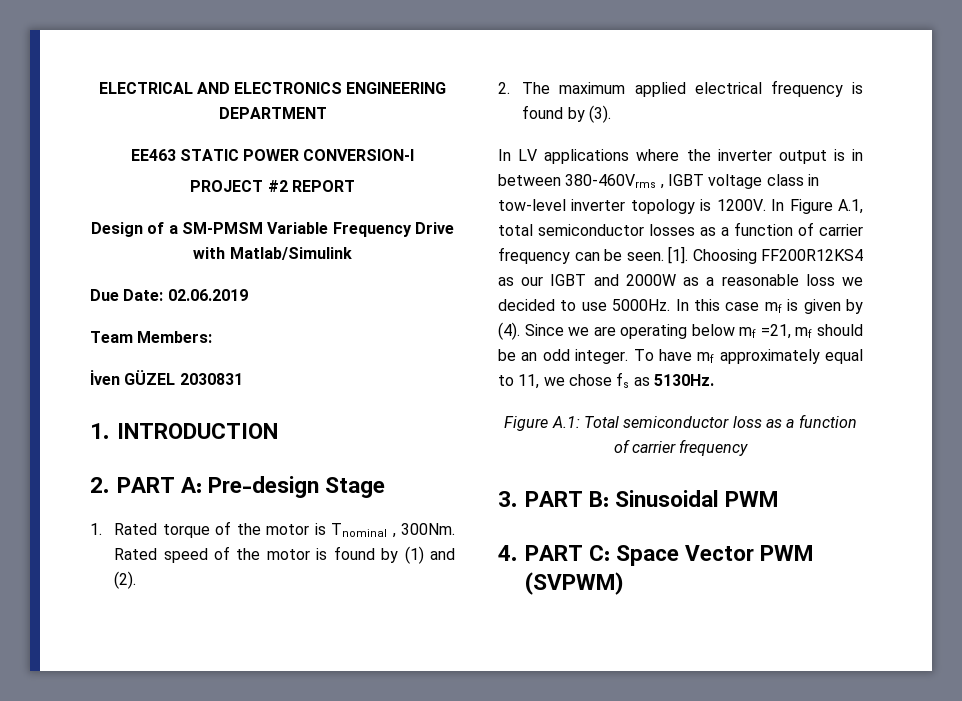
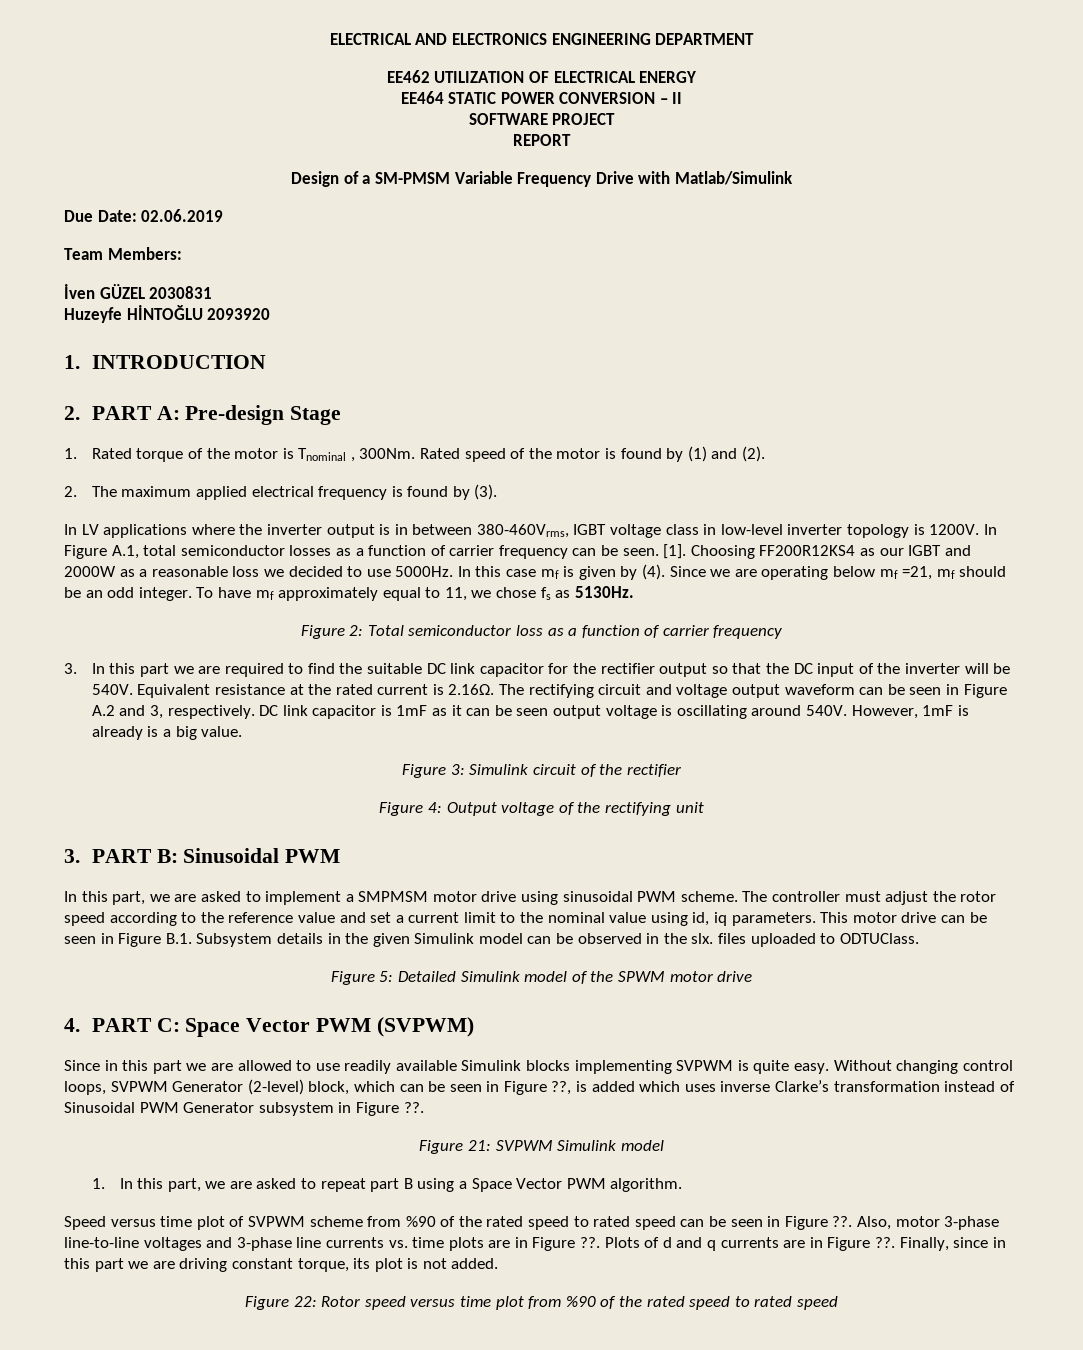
[130,149,415,161] EE463 STATIC POWER CONVERSION-I // -> [386,70,697,83] [400,91,683,104] [468,113,548,125] EE462 UTILIZATION OF ELECTRICAL ENERGY // EE464 STATIC POWER CONVERSION – II // SOFTWARE
[267,180,288,192] #2 -> (616, 119) //
(243, 379) none -> [64,305,271,323] // Huzeyfe HİNTOĞLU 2093920
[565,174,664,189] 380-460Vrms , -> [476,524,569,538] 380-460Vrms,
[498,199,566,211] tow-level -> [720,524,783,535] low-level
[551,416,580,428] A.1: -> [349,625,364,636] 2:
(749, 447) none -> [64,663,1011,677] [91,684,1007,698] [91,705,969,719] [91,726,243,740] [402,764,681,778] [379,802,704,816] // 3. In this part we are required to find the suitable DC link capacitor for the rectifier output so that the DC input of the inverter will be 540V. Equivalent resistance at the rated current is 2.16Ω. The rectifying circuit and voltage output waveform can be seen in Figure A.2 and 3, respectively. DC link capacitor is 1mF as it can be seen output voltage is oscillating around 540V. However, 1mF is already is a big value. // Figure 3: Simulink circuit of the rectifier // Figure 4: Output voltage of the rectifying unit
(779, 499) none -> [64,891,997,905] [64,912,987,926] [64,933,919,947] [330,971,753,985] // In this part, we are asked to implement a SMPMSM motor drive using sinusoidal PWM scheme. The controller must adjust the rotor speed according to the reference value and set a current limit to the nominal value using id, iq parameters. This motor drive can be seen in Figure B.1. Subsystem details in the given Simulink model can be observed in the slx. files uploaded to ODTUClass. // Figure 5: Detailed Simulink model of the SPWM motor drive
(624, 583) none -> [64,1060,1013,1074] [64,1079,1015,1095] [64,1102,424,1116] [419,1140,664,1154] [91,1178,683,1192] [64,1216,1000,1230] [64,1237,1006,1251] [64,1258,499,1272] [245,1296,838,1310] // Since in this part we are allowed to use readily available Simulink blocks implementing SVPWM is quite easy. Without changing control loops, SVPWM Generator (2-level) block, which can be seen in Figure ??, is added which uses inverse Clarke’s transformation instead of Sinusoidal PWM Generator subsystem in Figure ??. // Figure 21: SVPWM Simulink model // 1. In this part, we are asked to repeat part B using a Space Vector PWM algorithm. // Speed versus time plot of SVPWM scheme from %90 of the rated speed to rated speed can be seen in Figure ??. Also, motor 3-phase line-to-line voltages and 3-phase line currents vs. time plots are in Figure ??. Plots of d and q currents are in Figure ??. Finally, since in this part we are driving constant torque, its plot is not added. // Figure 22: Rotor speed versus time plot from %90 of the rated speed to rated speed

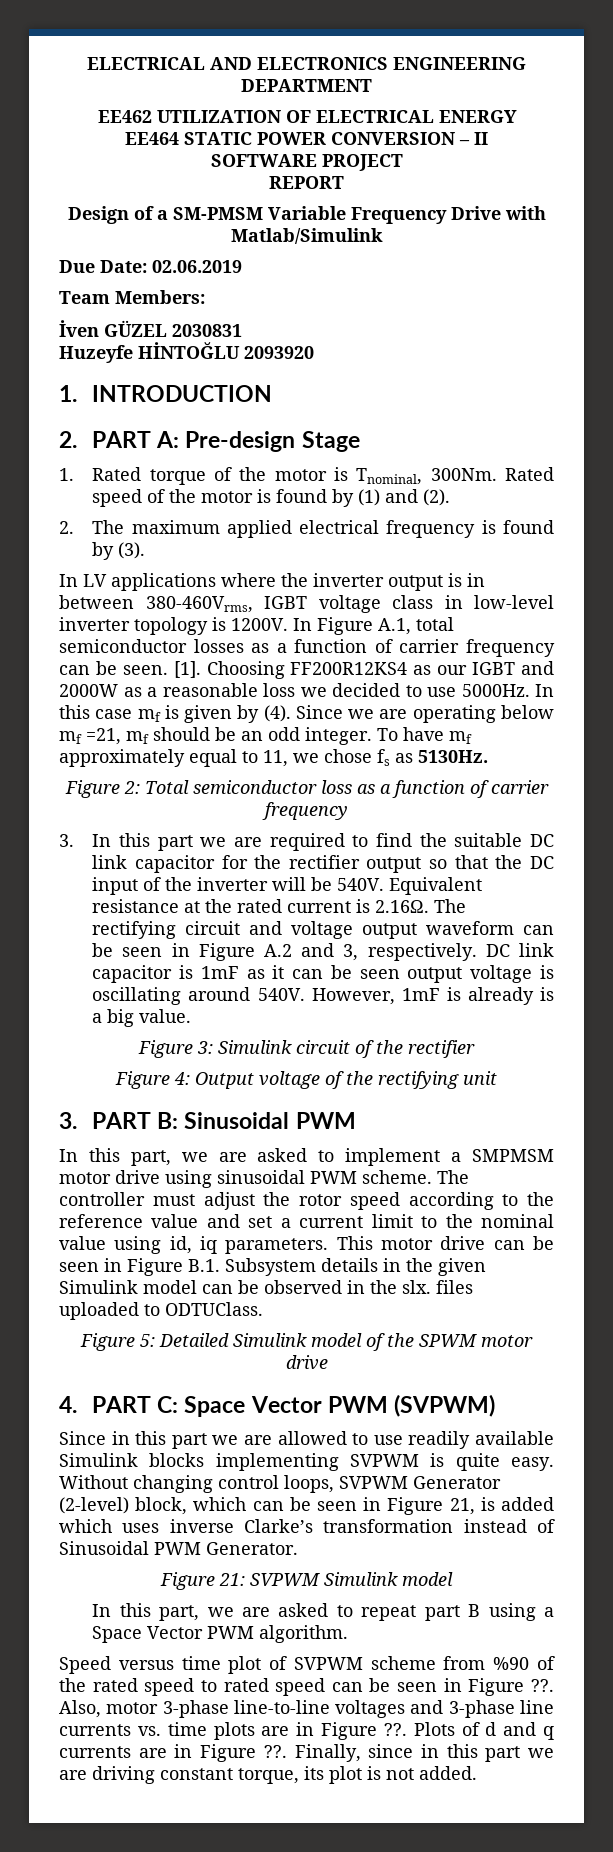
[298,448,355,462] Tnominal , -> [356,468,423,485] Tnominal,
[551,1081,572,1095] ??, -> [449,1498,475,1515] 21,
[183,1102,424,1116] Generator subsystem in Figure ??. -> [206,1542,298,1555] Generator.
[91,1178,105,1189] 1. -> (453, 1579) none
[245,1296,838,1310] // Figure 22: Rotor speed versus time plot from %90 of the rated speed to rated speed -> (477, 1773) none

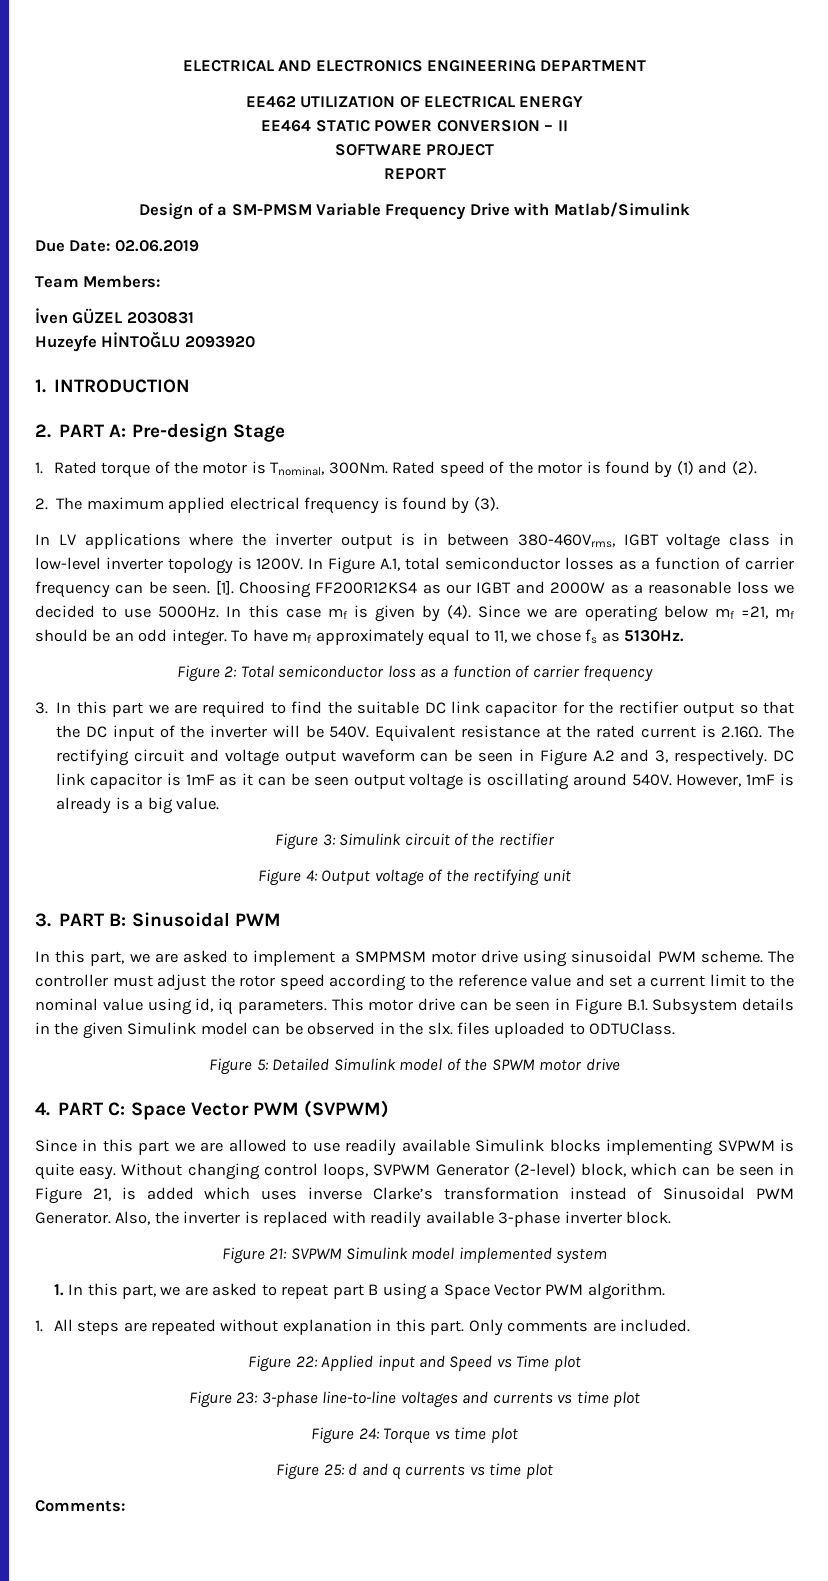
(298, 1548) none -> [115,1211,672,1228] Also, the inverter is replaced with readily available 3-phase inverter block.
(453, 1579) // -> [458,1247,608,1264] [53,1284,64,1296] implemented system // 1.
[59,1656,555,1674] [59,1678,554,1696] [59,1700,554,1718] [59,1722,554,1740] [59,1744,554,1762] [59,1766,477,1784] Speed versus time plot of SVPWM scheme from %90 of the rated speed to rated speed can be seen in Figure ??. Also, motor 3-phase line-to-line voltages and 3-phase line currents vs. time plots are in Figure ??. Plots of d and q currents are in Figure ??. Finally, since in this part we are driving constant torque, its plot is not added. -> [35,1319,691,1336] [248,1355,581,1372] [188,1391,641,1408] [311,1427,518,1444] [276,1463,553,1480] [35,1500,125,1512] 1. All steps are repeated without explanation in this part. Only comments are included. // Figure 22: Applied input and Speed vs Time plot // Figure 23: 3-phase line-to-line voltages and currents vs time plot // Figure 24: Torque vs time plot // Figure 25: d and q currents vs time plot // Comments:

